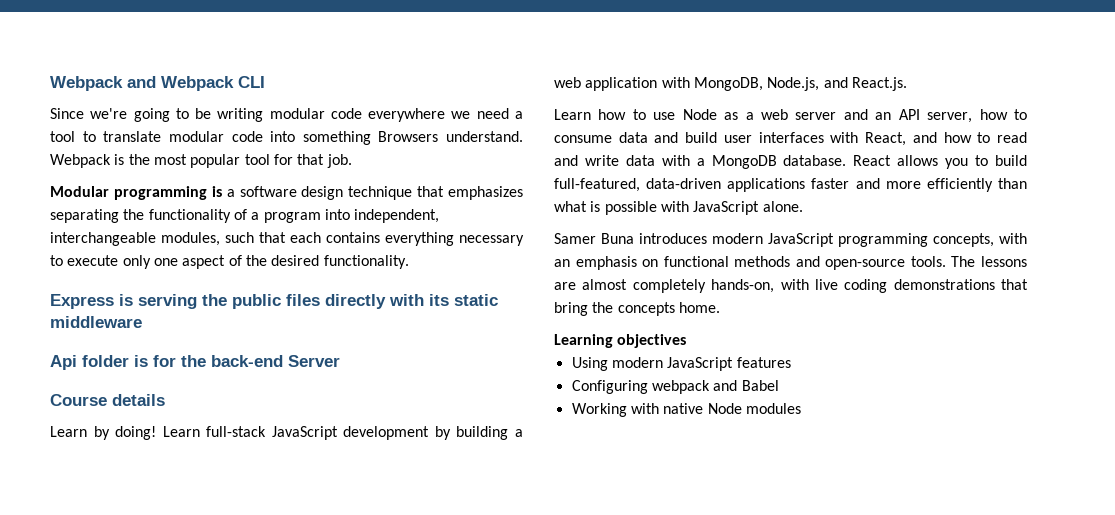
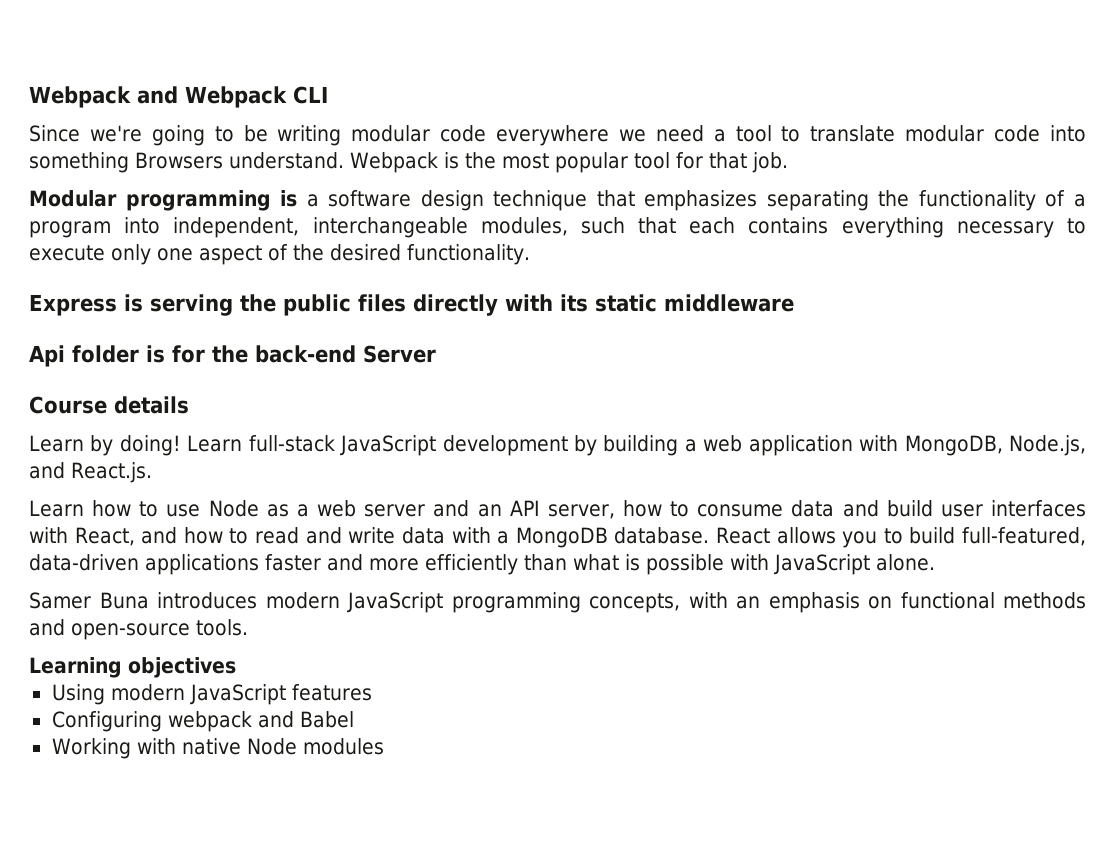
[951,256,1027,267] [554,279,1028,293] [554,302,720,316] The lessons are almost completely hands-on, with live coding demonstrations that bring the concepts home. -> (248, 627) none

